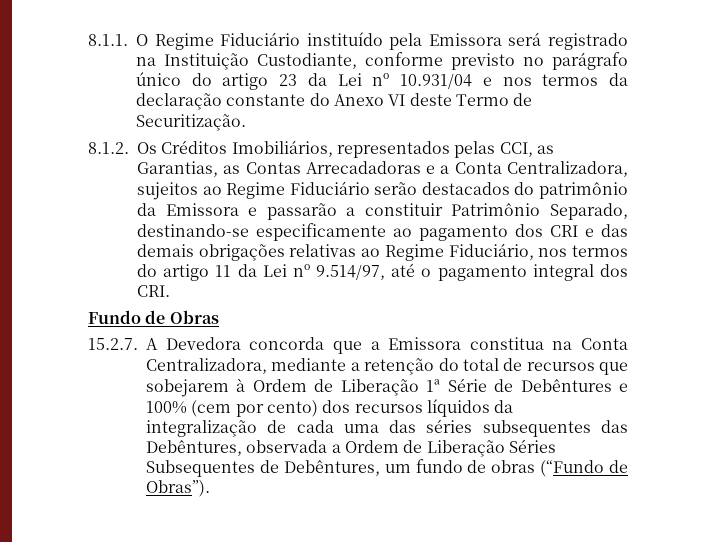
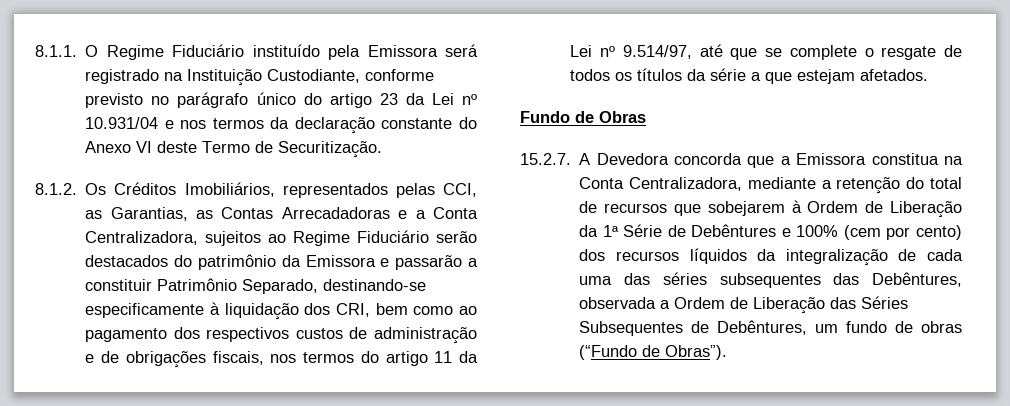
[393,224,628,241] [137,243,534,261] ao pagamento dos CRI e das demais obrigações relativas ao Regime Fiduciário, -> [209,302,478,320] [85,327,478,344] [85,351,264,368] à liquidação dos CRI, bem como ao pagamento dos respectivos custos de administração e de obrigações fiscais,
[421,264,628,281] [137,285,170,297] o pagamento integral dos CRI. -> [730,45,962,60] [570,68,929,84] que se complete o resgate de todos os títulos da série a que estejam afetados.
(419, 387) none -> [579,225,599,237] da
(505, 448) none -> [830,297,857,309] das

